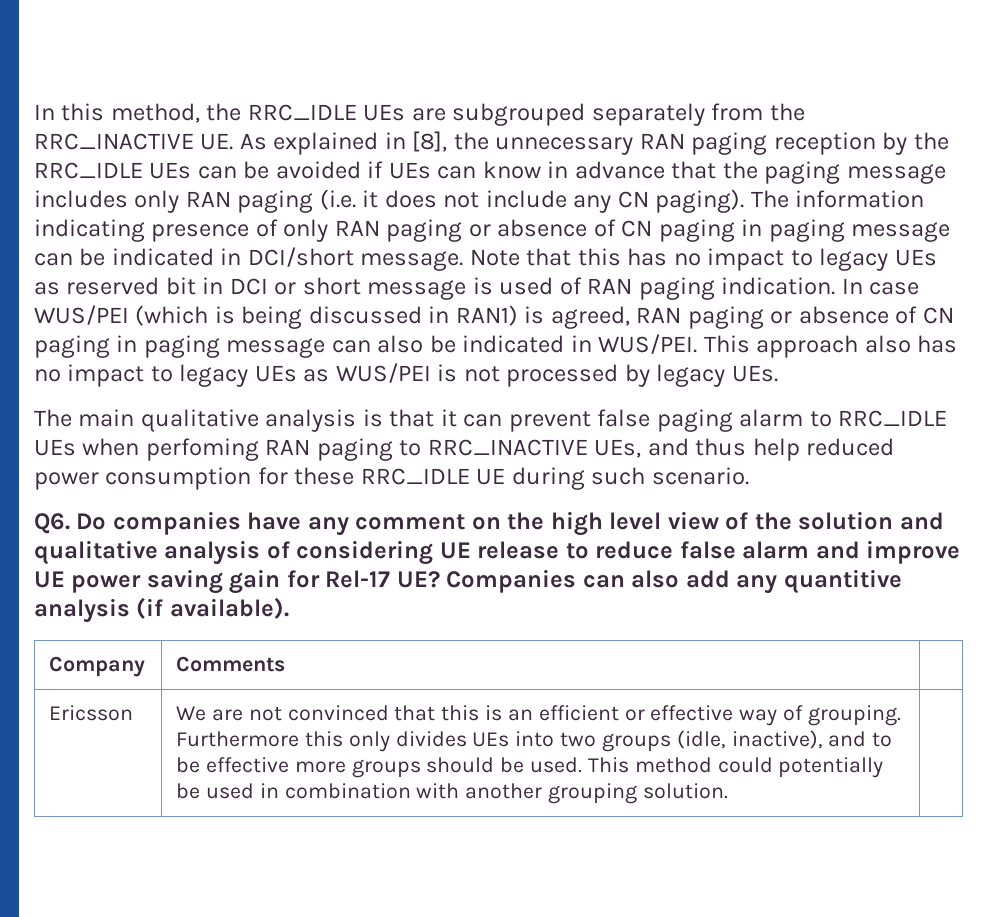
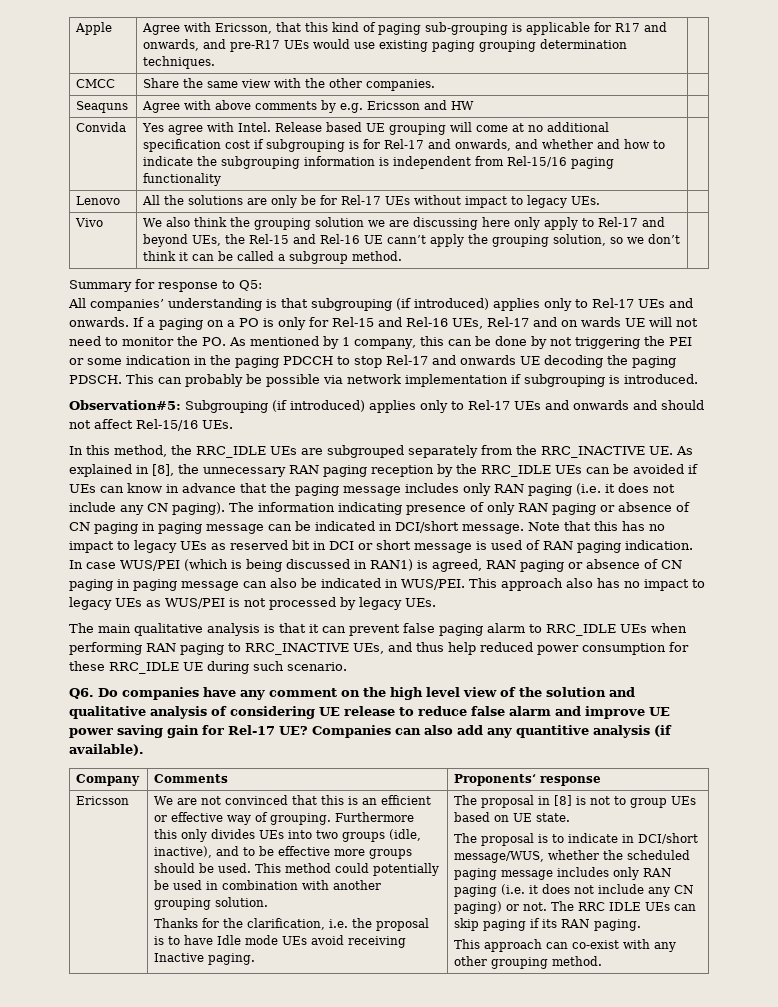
(34, 112) none -> [75,22,113,35] [142,22,668,35] [143,39,628,52] [143,56,216,69] [76,79,116,88] [143,78,436,91] [76,101,129,113] [142,100,475,113] [76,122,127,132] [142,122,610,135] [143,139,666,152] [143,156,615,169] [143,173,222,186] [76,196,121,205] [142,195,601,208] [75,218,104,227] [143,217,666,230] [143,234,681,247] [143,251,403,264] [69,279,262,292] [68,298,693,311] [69,317,698,330] [69,336,692,349] [69,355,676,368] [69,374,698,387] [69,400,704,413] [69,419,233,431] Apple | Agree with Ericsson, that this kind of paging sub-grouping is applicable for R17 and onwards, and pre-R17 UEs would use existing paging grouping determination techniques. | // CMCC | Share the same view with the other companies. | // Seaquns | Agree with above comments by e.g. Ericsson and HW | // Convida | Yes agree with Intel. Release based UE grouping will come at no additional specification cost if subgrouping is for Rel-17 and onwards, and whether and how to indicate the subgrouping information is independent from Rel-15/16 paging functionality | // Lenovo | All the solutions are only be for Rel-17 UEs without impact to legacy UEs. | // Vivo | We also think the grouping solution we are discussing here only apply to Rel-17 and beyond UEs, the Rel-15 and Rel-16 UE cann’t apply the grouping solution, so we don’t think it can be called a subgroup method. | // Summary for response to Q5: // All companies’ understanding is that subgrouping (if introduced) applies only to Rel-17 UEs and onwards. If a paging on a PO is only for Rel-15 and Rel-16 UEs, Rel-17 and on wards UE will not need to monitor the PO. As mentioned by 1 company, this can be done by not triggering the PEI or some indication in the paging PDCCH to stop Rel-17 and onwards UE decoding the paging PDSCH. This can probably be possible via network implementation if subgrouping is introduced. // Observation#5: Subgrouping (if introduced) applies only to Rel-17 UEs and onwards and should not affect Rel-15/16 UEs. //
[145,438,259,461] perfoming -> [69,642,142,655] performing
(286, 664) none -> [454,774,602,786] Proponents‘ response
(728, 791) | -> [154,918,430,931] [154,935,407,948] [154,953,256,965] [454,795,697,808] [454,812,571,822] [454,833,699,846] [454,850,691,863] [454,867,673,880] [454,884,695,897] [454,901,697,914] [454,918,642,931] [454,939,677,952] [454,956,603,969] // Thanks for the clarification, i.e. the proposal is to have Idle mode UEs avoid receiving Inactive paging. | The proposal in [8] is not to group UEs based on UE state. // The proposal is to indicate in DCI/short message/WUS, whether the scheduled paging message includes only RAN paging (i.e. it does not include any CN paging) or not. The RRC IDLE UEs can skip paging if its RAN paging. // This approach can co-exist with any other grouping method.

